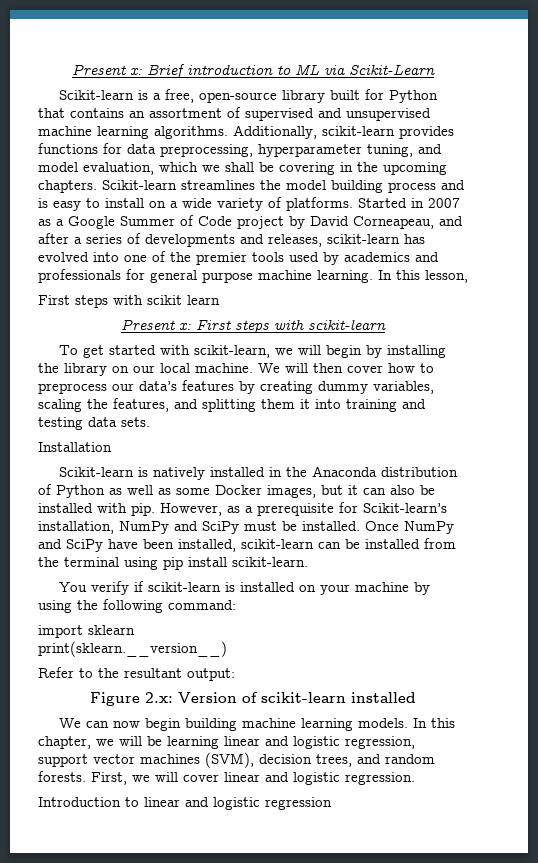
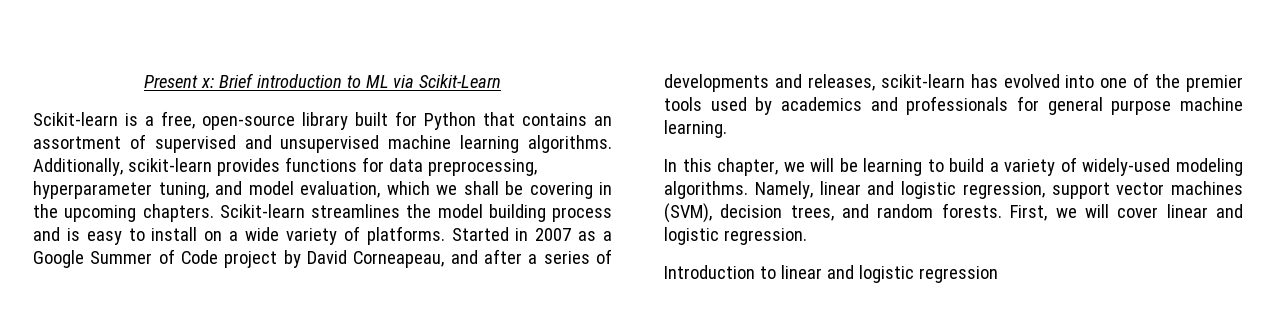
[378,270,468,283] [38,295,220,308] [121,319,386,333] [59,345,447,358] [38,363,434,376] [38,380,434,394] [38,398,426,412] [38,417,150,430] [38,442,112,452] [59,466,459,480] [38,484,435,498] [38,502,447,516] [38,521,454,534] [38,538,456,552] [38,557,308,570] [59,581,431,595] [38,599,236,613] [38,625,135,638] [38,641,227,657] [38,667,235,681] [90,692,416,706] [59,718,409,731] In this lesson, // First steps with scikit learn // Present x: First steps with scikit-learn // To get started with scikit-learn, we will begin by installing the library on our local machine. We will then cover how to preprocess our data’s features by creating dummy variables, scaling the features, and splitting them it into training and testing data sets. // Installation // Scikit-learn is natively installed in the Anaconda distribution of Python as well as some Docker images, but it can also be installed with pip. However, as a prerequisite for Scikit-learn’s installation, NumPy and SciPy must be installed. Once NumPy and SciPy have been installed, scikit-learn can be installed from the terminal using pip install scikit-learn. // You verify if scikit-learn is installed on your machine by using the following command: // import sklearn // print(sklearn.__version__) // Refer to the resultant output: // Figure 2.x: Version of scikit-learn installed // We can now begin building machine learning models. -> (727, 129) //
(219, 742) none -> [927,157,1243,176] [664,181,813,199] to build a variety of widely-used modeling algorithms. Namely,

